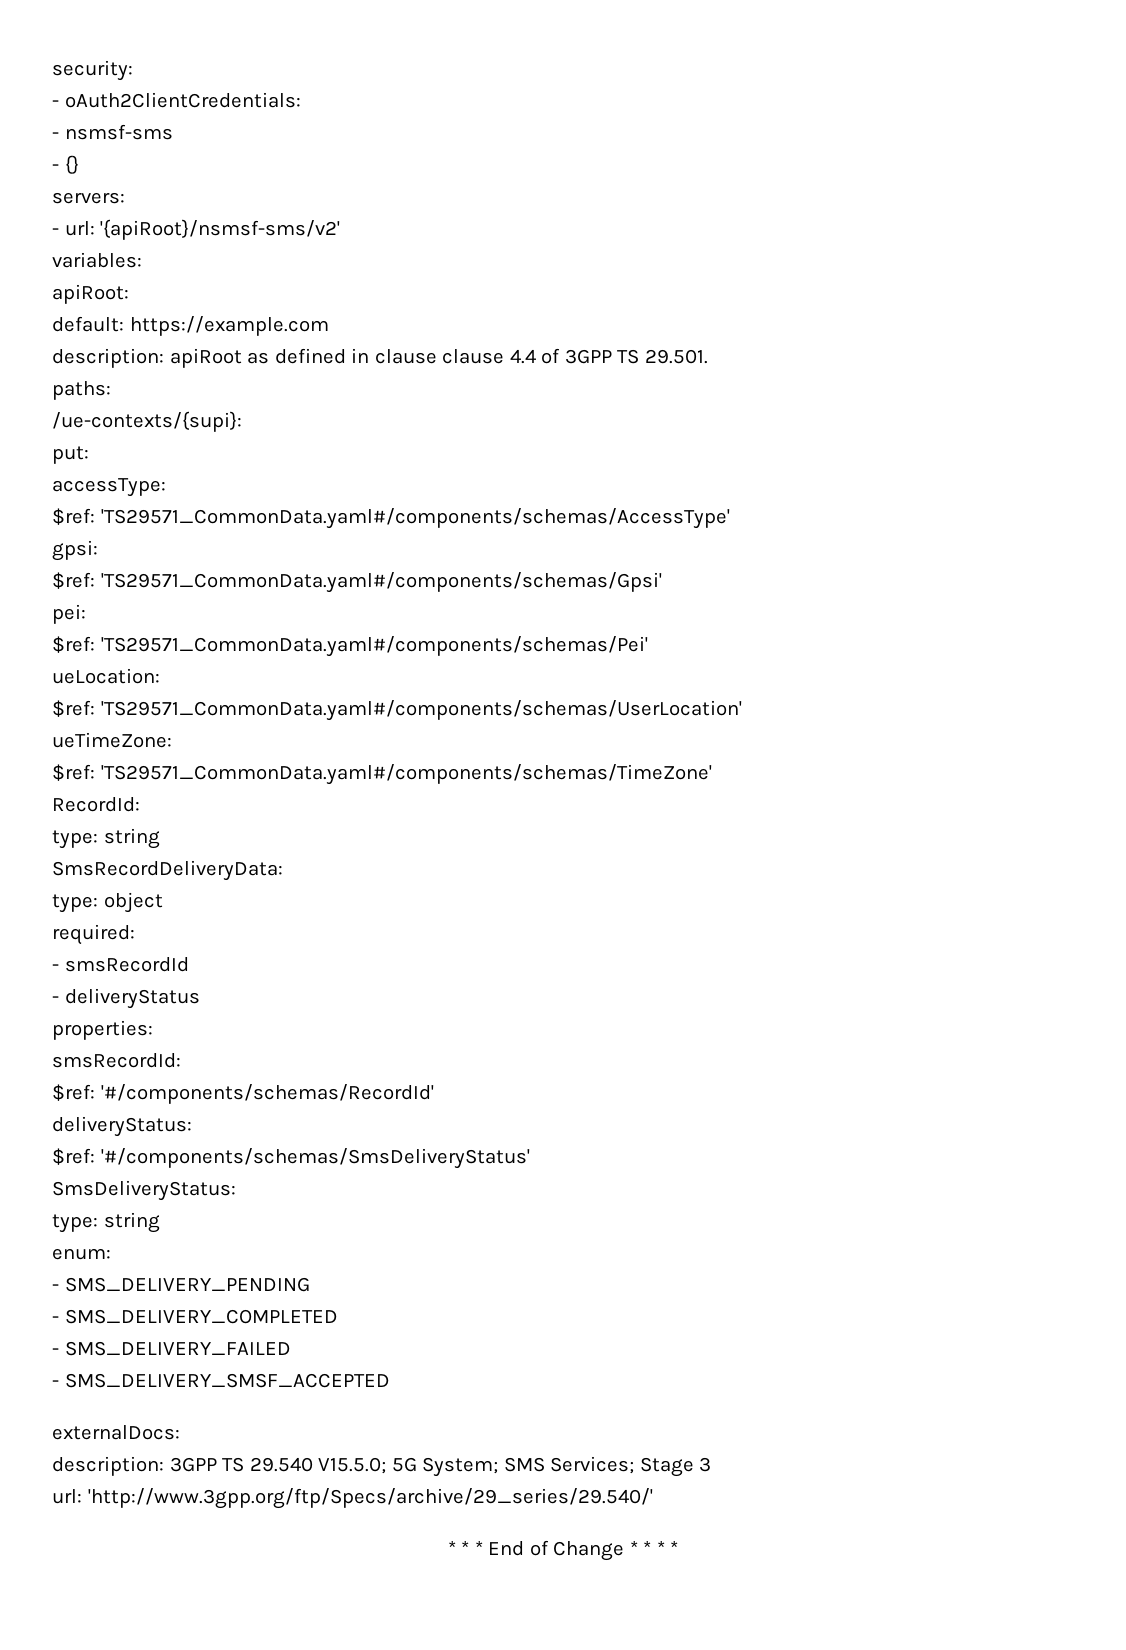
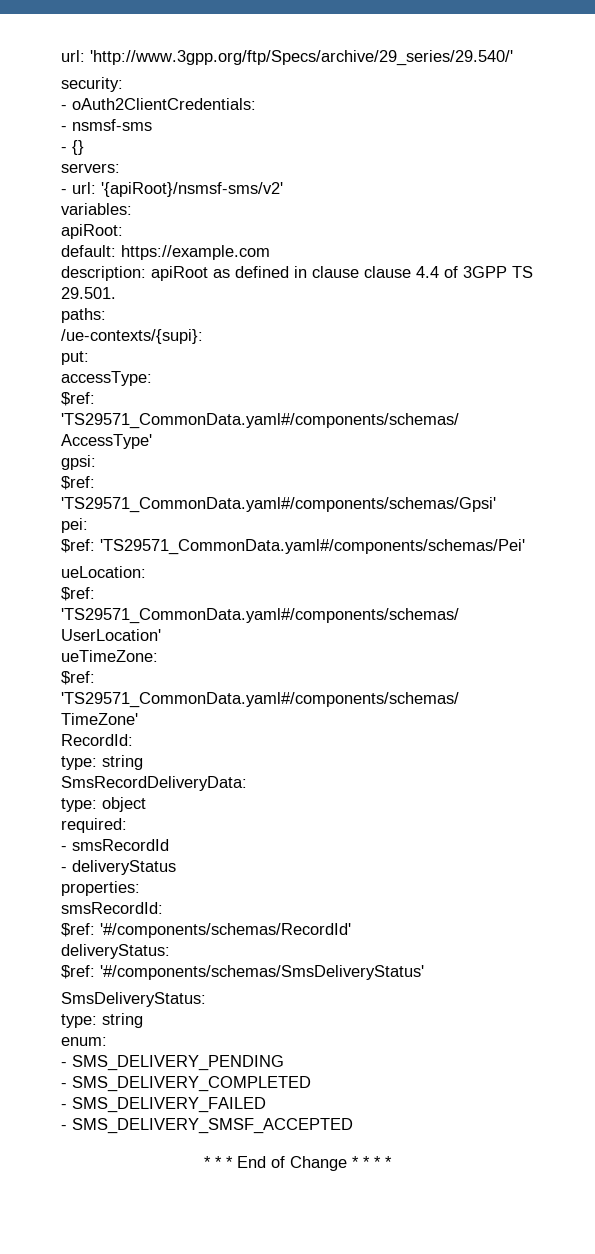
(52, 70) none -> [61,50,513,66] url: 'http://www.3gpp.org/ftp/Specs/archive/29_series/29.540/' //
[52,1425,180,1440] [52,1456,712,1477] [52,1488,653,1509] // externalDocs: // description: 3GPP TS 29.540 V15.5.0; 5G System; SMS Services; Stage 3 // url: 'http://www.3gpp.org/ftp/Specs/archive/29_series/29.540/' -> (353, 1126) none

